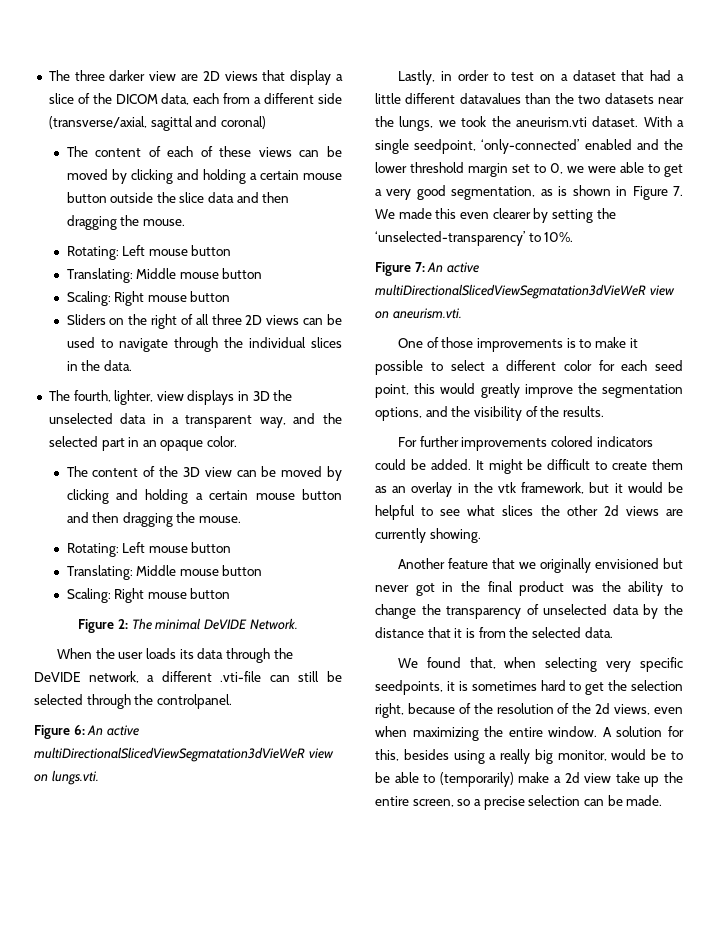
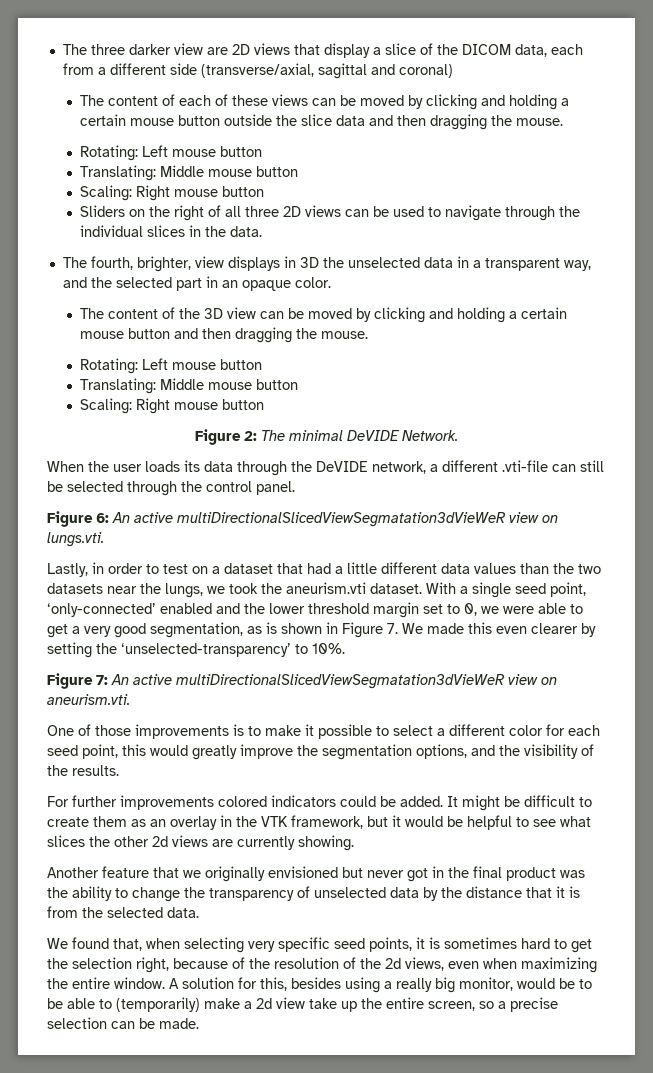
[114,390,154,405] lighter, -> [136,256,191,272] brighter,
[156,694,232,709] controlpanel. -> [206,481,295,495] control panel.
[459,93,521,104] datavalues -> [441,563,516,574] data values
[414,139,477,154] seedpoint, -> [515,582,586,597] seed point,
[498,482,516,493] vtk -> [261,816,288,827] VTK
[375,680,443,695] seedpoints, -> [334,937,412,952] seed points,

